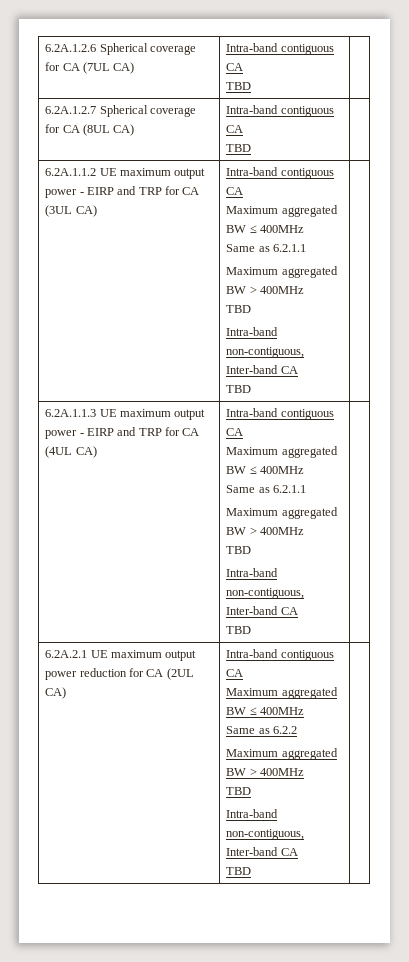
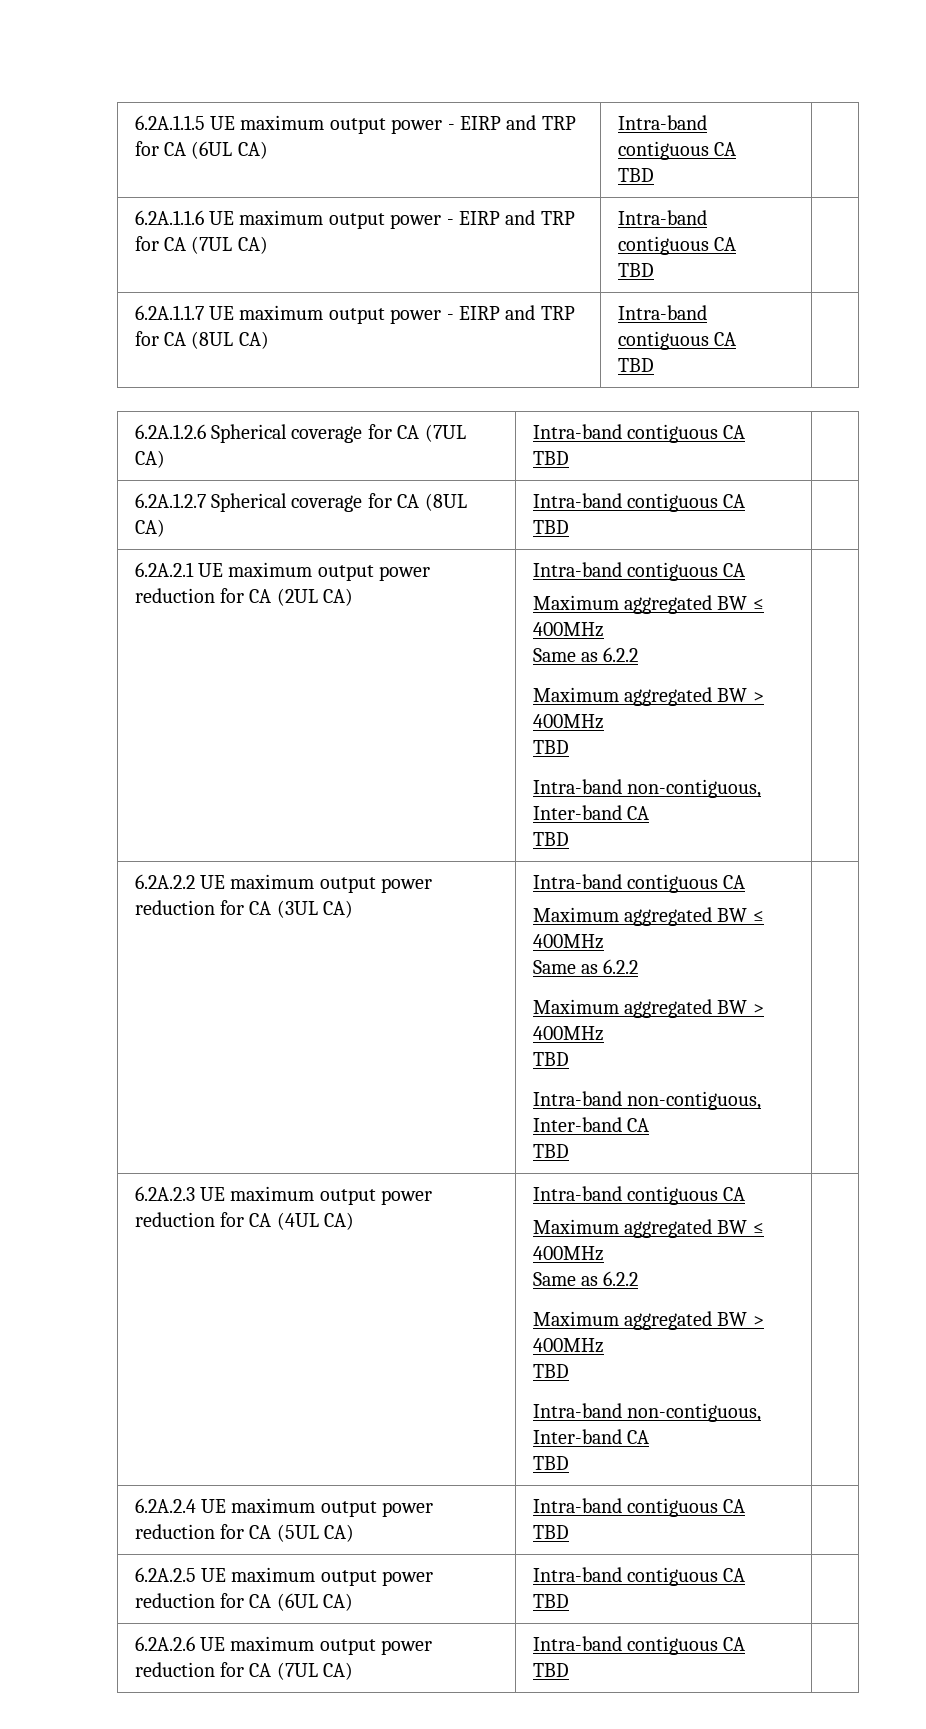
(45, 48) none -> [134,115,576,134] [134,141,268,159] [617,115,707,130] [617,141,736,160] [617,168,654,182] [134,210,575,229] [134,236,268,254] [617,210,707,225] [617,236,736,255] [617,263,654,277] [134,305,575,324] [134,331,269,349] [617,305,707,320] [617,331,736,350] [617,358,654,372] 6.2A.1.1.5 UE maximum output power - EIRP and TRP for CA (6UL CA) | Intra-band contiguous CA // TBD | // 6.2A.1.1.6 UE maximum output power - EIRP and TRP for CA (7UL CA) | Intra-band contiguous CA // TBD | // 6.2A.1.1.7 UE maximum output power - EIRP and TRP for CA (8UL CA) | Intra-band contiguous CA // TBD | //
[45,168,206,179] [45,186,200,198] [45,205,97,217] [226,167,334,179] [226,187,244,195] [226,205,338,217] [226,225,304,233] [226,244,306,252] [226,266,338,278] [226,286,304,294] [226,305,252,313] [226,327,279,336] [226,347,305,358] [226,365,298,374] [226,385,252,393] [45,409,206,420] [45,427,200,439] [45,446,97,458] [226,408,334,420] [226,428,244,436] [226,446,338,458] [226,466,304,474] [226,485,306,493] [226,507,338,519] [226,527,304,535] [226,546,252,554] [226,568,279,577] [226,588,305,599] [226,606,298,615] [226,626,252,634] // 6.2A.1.1.2 UE maximum output power - EIRP and TRP for CA (3UL CA) | Intra-band contiguous CA // Maximum aggregated BW ≤ 400MHz // Same as 6.2.1.1 // Maximum aggregated BW > 400MHz // TBD // Intra-band non-contiguous, Inter-band CA // TBD | // 6.2A.1.1.3 UE maximum output power - EIRP and TRP for CA (4UL CA) | Intra-band contiguous CA // Maximum aggregated BW ≤ 400MHz // Same as 6.2.1.1 // Maximum aggregated BW > 400MHz // TBD // Intra-band non-contiguous, Inter-band CA // TBD | -> (569, 527) none
(252, 871) none -> [134,874,433,893] [134,900,354,918] [532,874,746,893] [532,907,764,926] [532,934,604,949] [532,959,639,974] [532,999,764,1018] [532,1026,604,1041] [532,1052,569,1066] [532,1091,761,1110] [532,1117,649,1132] [532,1144,569,1158] [134,1186,433,1205] [134,1212,355,1230] [532,1186,746,1205] [532,1219,764,1238] [532,1246,604,1261] [532,1271,639,1286] [532,1311,764,1330] [532,1338,604,1353] [532,1364,569,1378] [532,1403,761,1422] [532,1429,649,1444] [532,1456,569,1470] [134,1498,434,1517] [134,1524,355,1542] [532,1498,746,1517] [532,1525,569,1539] [134,1567,434,1586] [134,1593,354,1611] [532,1567,746,1586] [532,1594,569,1608] [134,1636,433,1655] [134,1662,354,1680] [532,1636,746,1655] [532,1663,569,1677] // 6.2A.2.2 UE maximum output power reduction for CA (3UL CA) | Intra-band contiguous CA // Maximum aggregated BW ≤ 400MHz // Same as 6.2.2 // Maximum aggregated BW > 400MHz // TBD // Intra-band non-contiguous, Inter-band CA // TBD | // 6.2A.2.3 UE maximum output power reduction for CA (4UL CA) | Intra-band contiguous CA // Maximum aggregated BW ≤ 400MHz // Same as 6.2.2 // Maximum aggregated BW > 400MHz // TBD // Intra-band non-contiguous, Inter-band CA // TBD | // 6.2A.2.4 UE maximum output power reduction for CA (5UL CA) | Intra-band contiguous CA // TBD | // 6.2A.2.5 UE maximum output power reduction for CA (6UL CA) | Intra-band contiguous CA // TBD | // 6.2A.2.6 UE maximum output power reduction for CA (7UL CA) | Intra-band contiguous CA // TBD |

